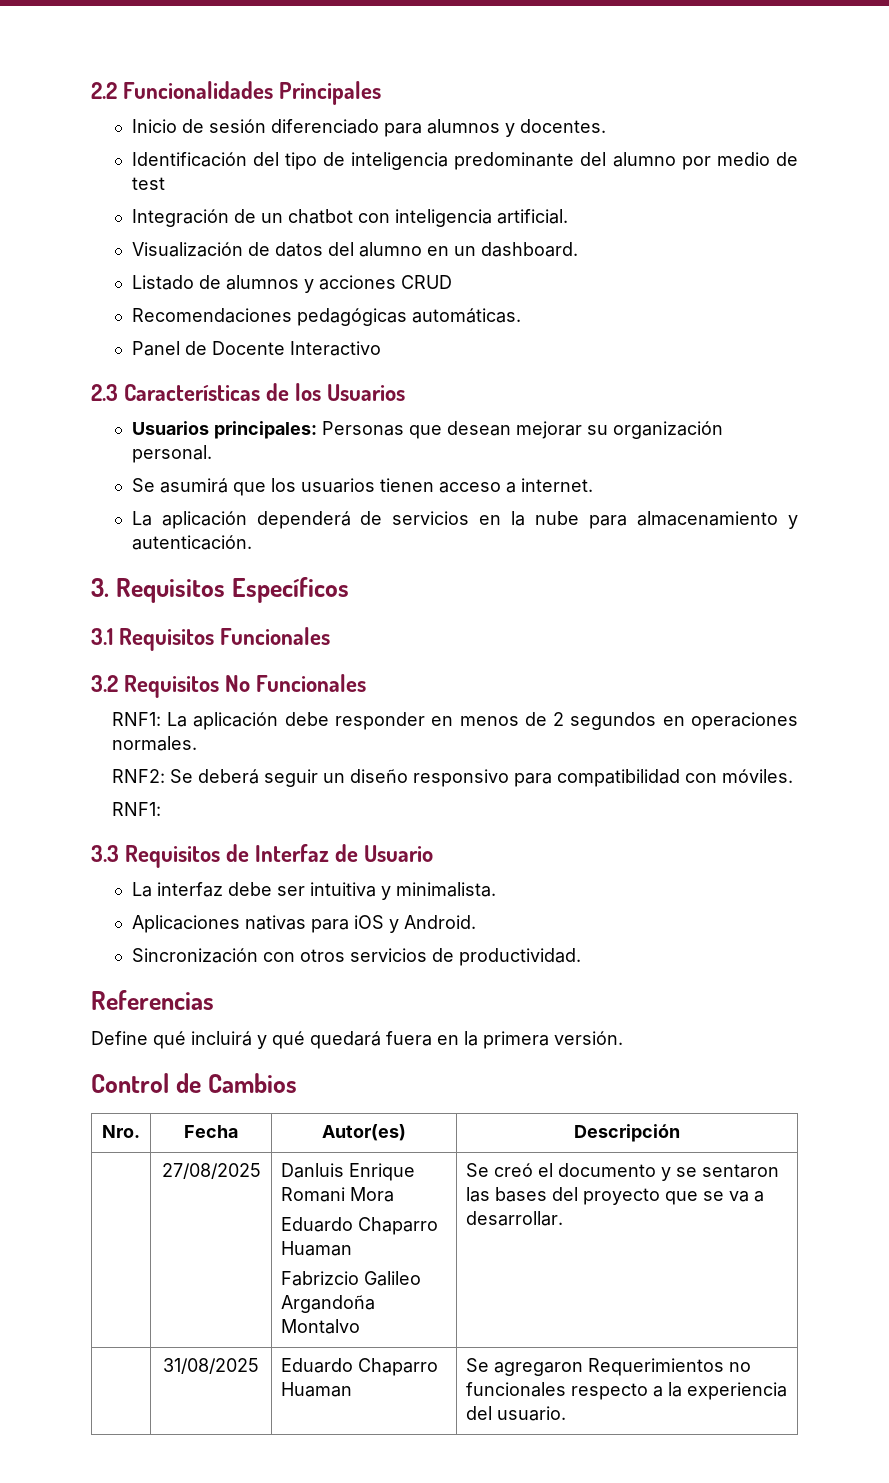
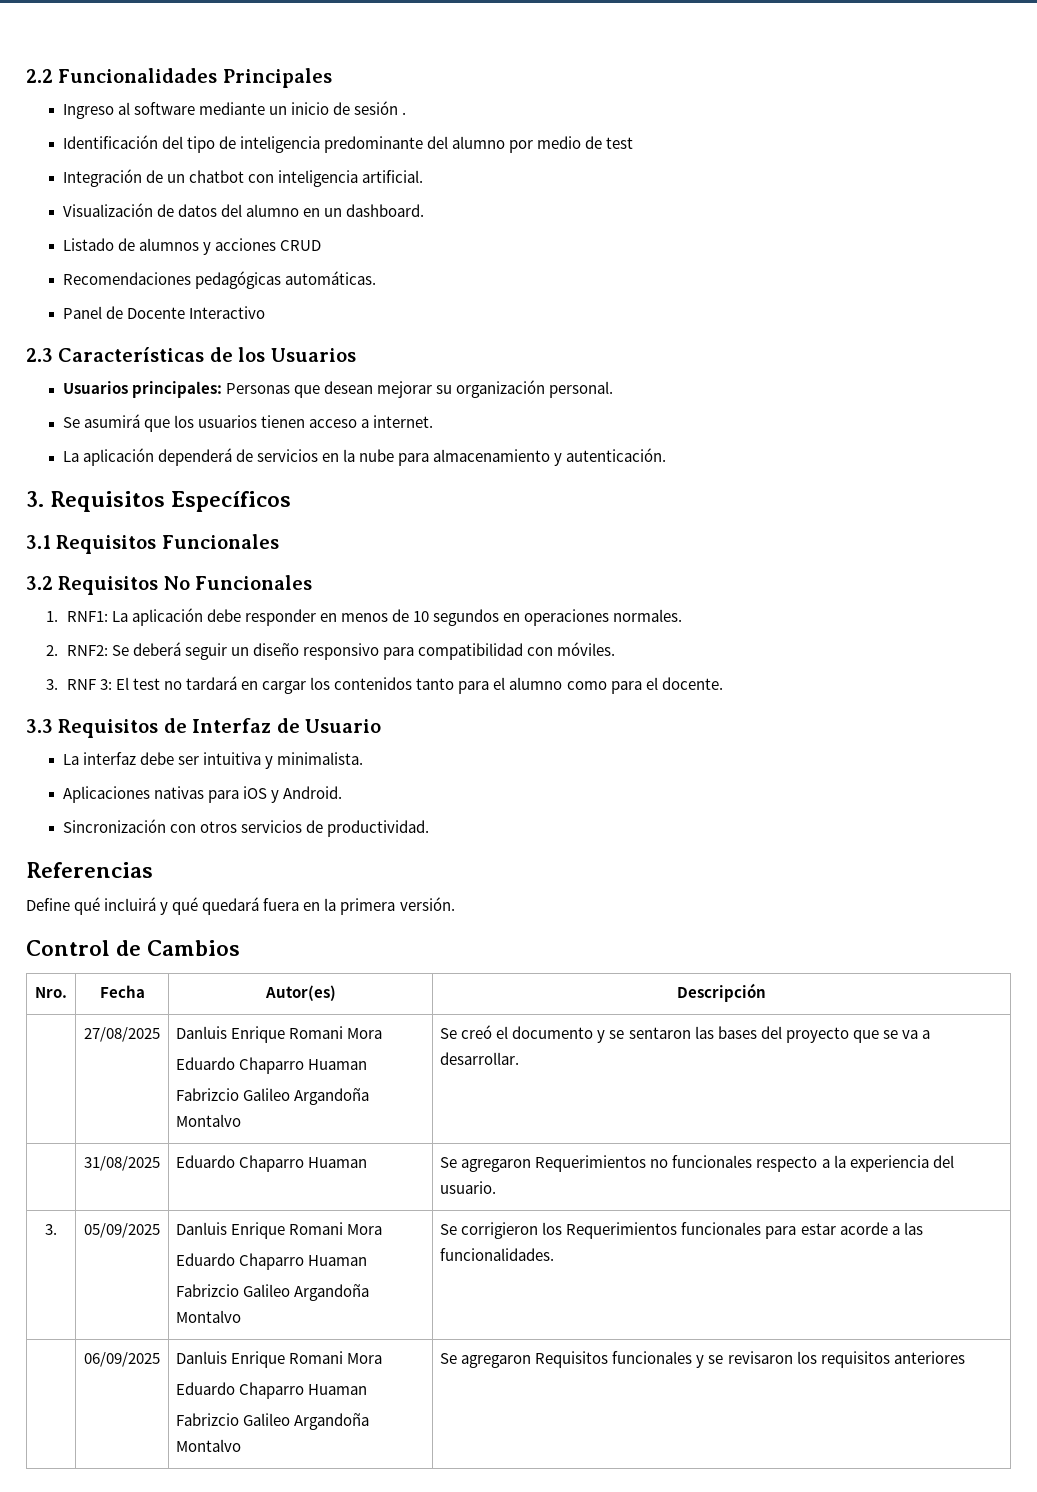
[131,119,606,137] Inicio de sesión diferenciado para alumnos y docentes. -> [62,101,407,119] Ingreso al software mediante un inicio de sesión .
(367, 683) none -> [46,611,59,622] 1.
[553,712,565,726] 2 -> [413,611,430,622] 10
(197, 743) none -> [46,645,59,656] 2.
[111,802,161,816] RNF1: -> [46,676,723,694] 3. RNF 3: El test no tardará en cargar los contenidos tanto para el alumno como para el docente.
(567, 1413) none -> [45,1224,57,1235] [84,1223,160,1238] [176,1222,383,1239] [176,1253,368,1270] [176,1284,370,1301] [176,1310,242,1323] [440,1222,923,1239] [440,1248,555,1261] [84,1352,160,1367] [176,1351,383,1368] [176,1382,368,1399] [176,1413,370,1430] [176,1439,242,1452] [440,1351,965,1368] // 3. | 05/09/2025 | Danluis Enrique Romani Mora // Eduardo Chaparro Huaman // Fabrizcio Galileo Argandoña Montalvo | Se corrigieron los Requerimientos funcionales para estar acorde a las funcionalidades. // | 06/09/2025 | Danluis Enrique Romani Mora // Eduardo Chaparro Huaman // Fabrizcio Galileo Argandoña Montalvo | Se agregaron Requisitos funcionales y se revisaron los requisitos anteriores

